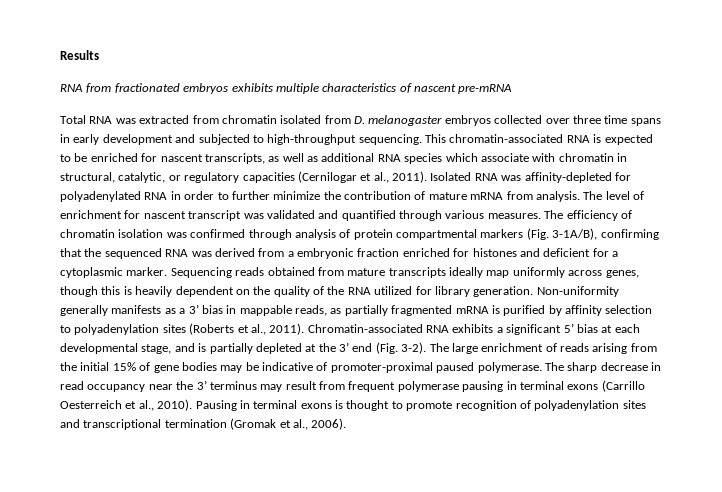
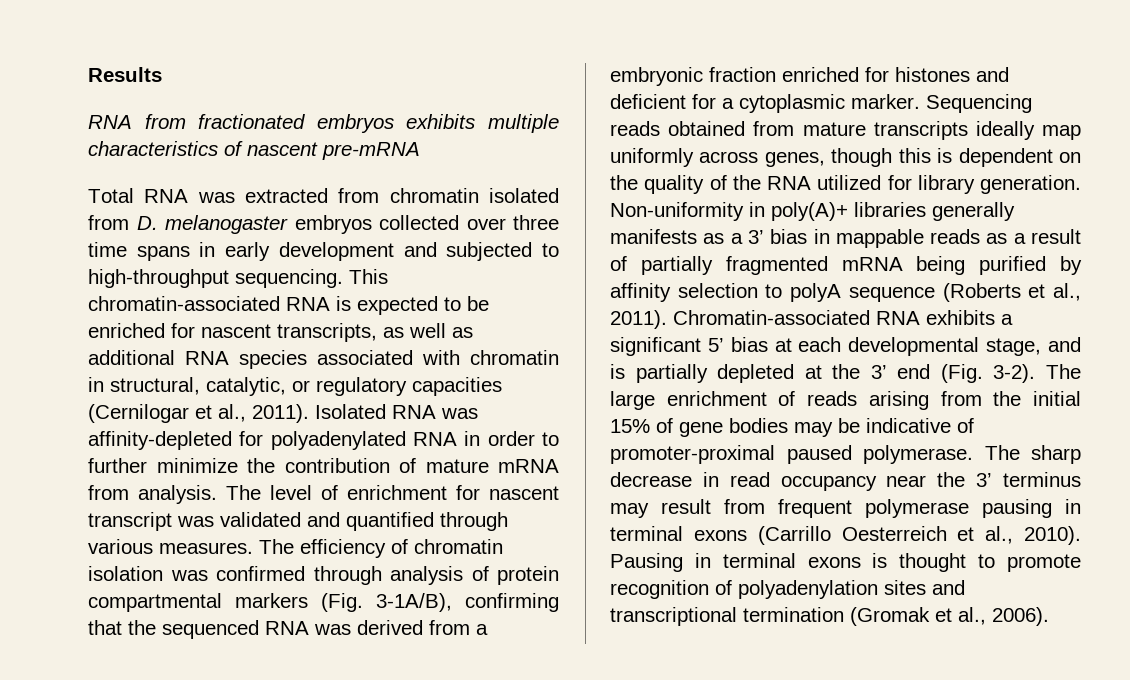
[445,153,529,162] which associate -> [317,350,413,365] associated
[135,286,173,297] heavily -> (953, 155) none
(619, 291) none -> [749,202,926,221] in poly(A)+ libraries
[295,305,342,316] reads, as -> [930,229,1081,244] [610,256,627,271] reads as a result of
[491,305,500,314] is -> [916,256,966,275] being
[74,324,186,335] polyadenylation sites -> [790,283,935,302] polyA sequence

